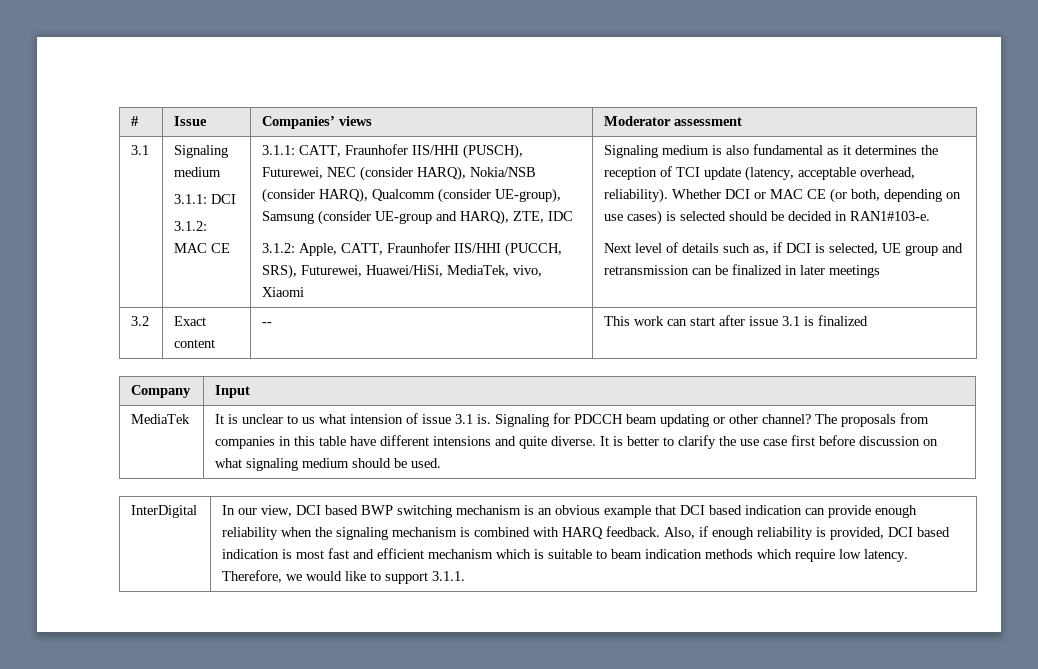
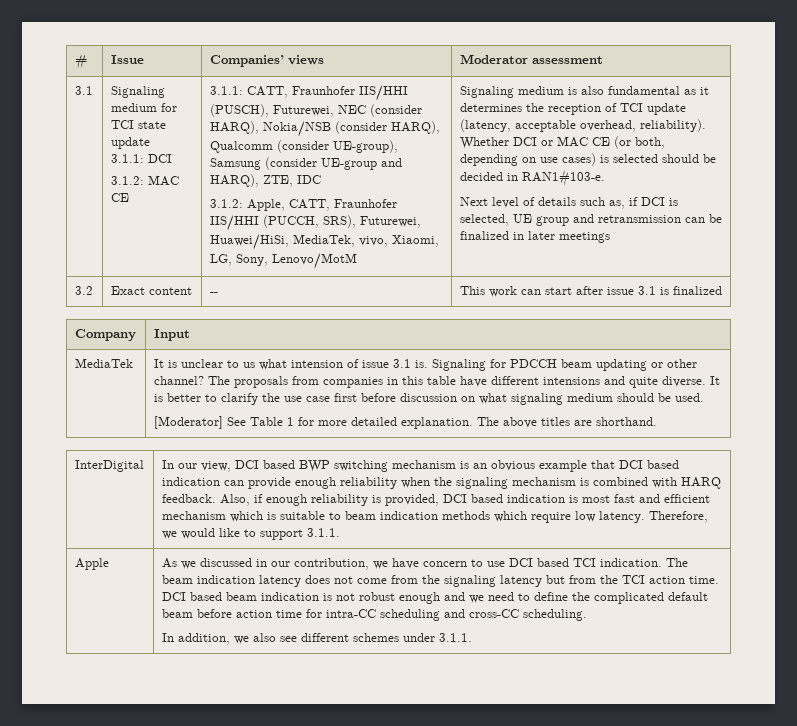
(222, 172) none -> [160,103,177,112] [110,120,166,129] [110,137,150,149] for TCI state update
[262,287,305,297] Xiaomi -> [391,235,439,247] [209,253,357,269] Xiaomi, LG, Sony, Lenovo/MotM
(442, 463) none -> [153,416,657,429] // [Moderator] See Table 1 for more detailed explanation. The above titles are shorthand.
(466, 576) none -> [74,558,109,570] [161,558,688,570] [161,575,719,587] [161,592,708,604] [161,609,587,621] [161,633,472,645] // Apple | As we discussed in our contribution, we have concern to use DCI based TCI indication. The beam indication latency does not come from the signaling latency but from the TCI action time. DCI based beam indication is not robust enough and we need to define the complicated default beam before action time for intra-CC scheduling and cross-CC scheduling. // In addition, we also see different schemes under 3.1.1.

